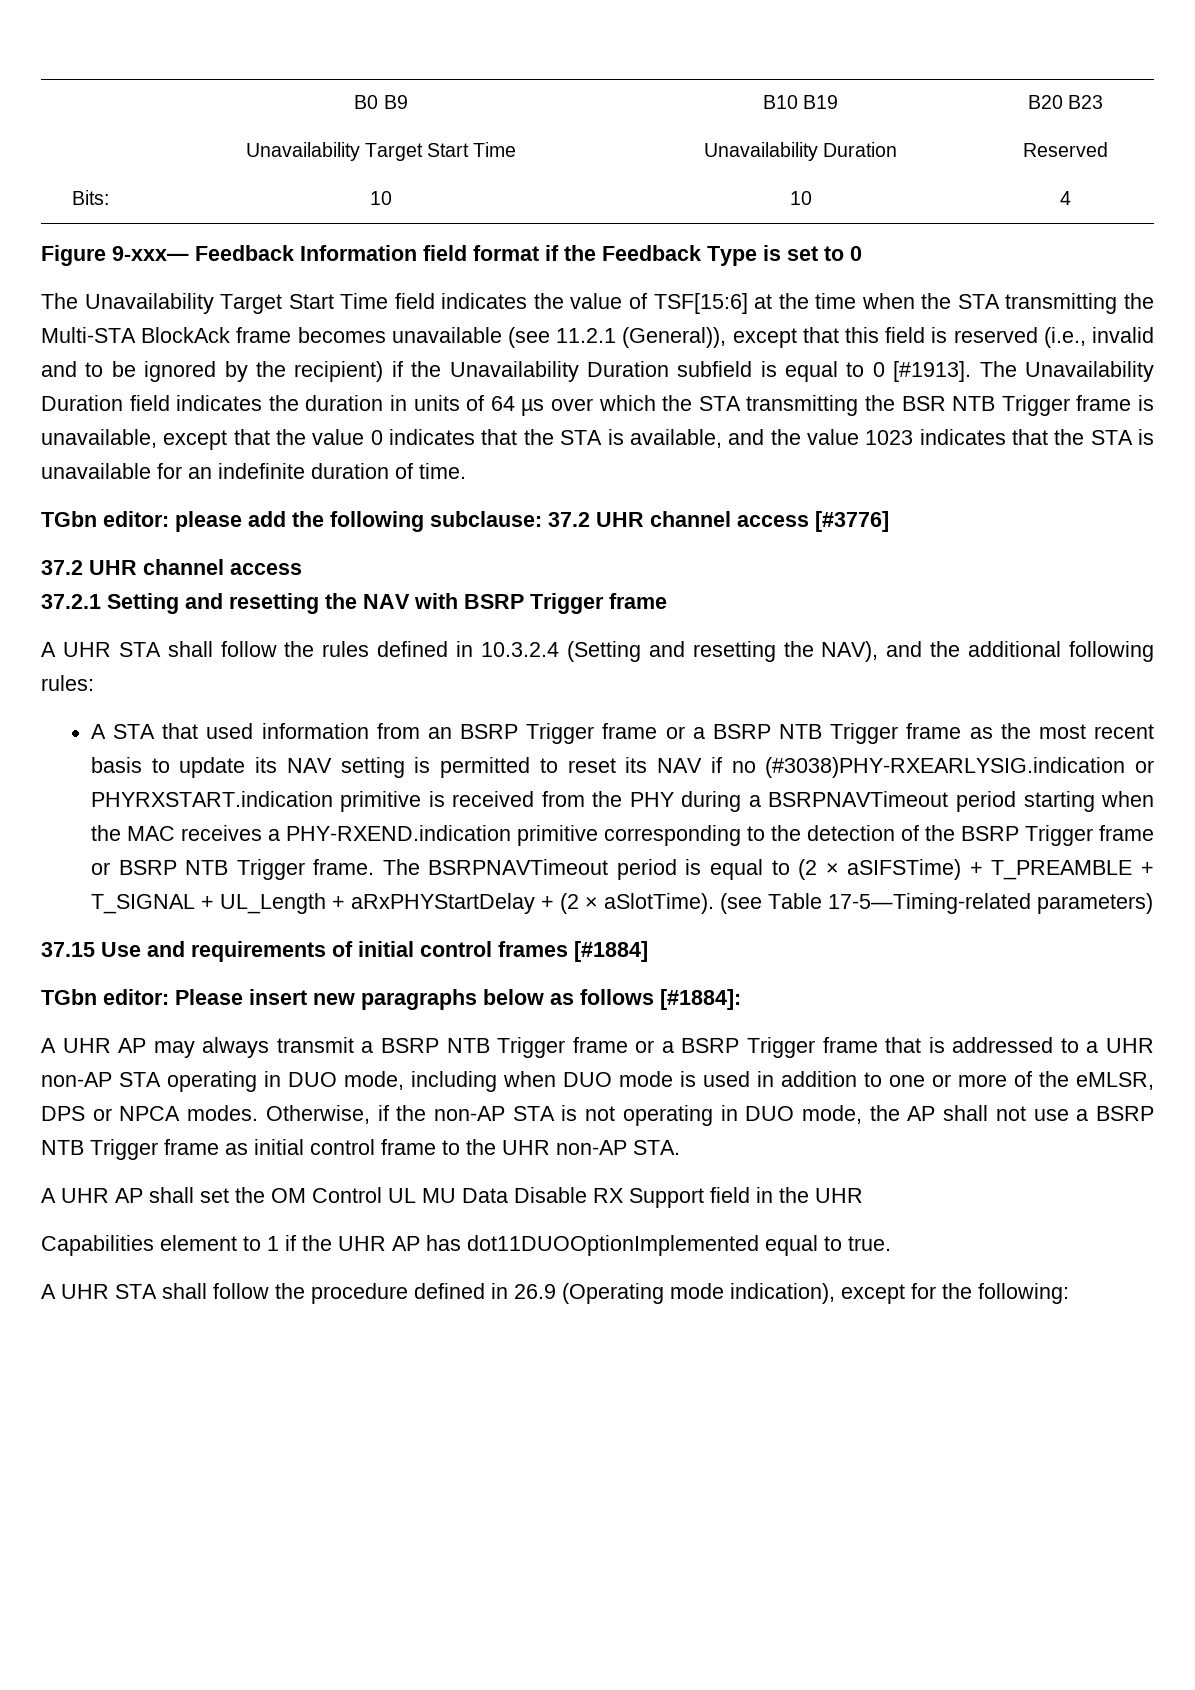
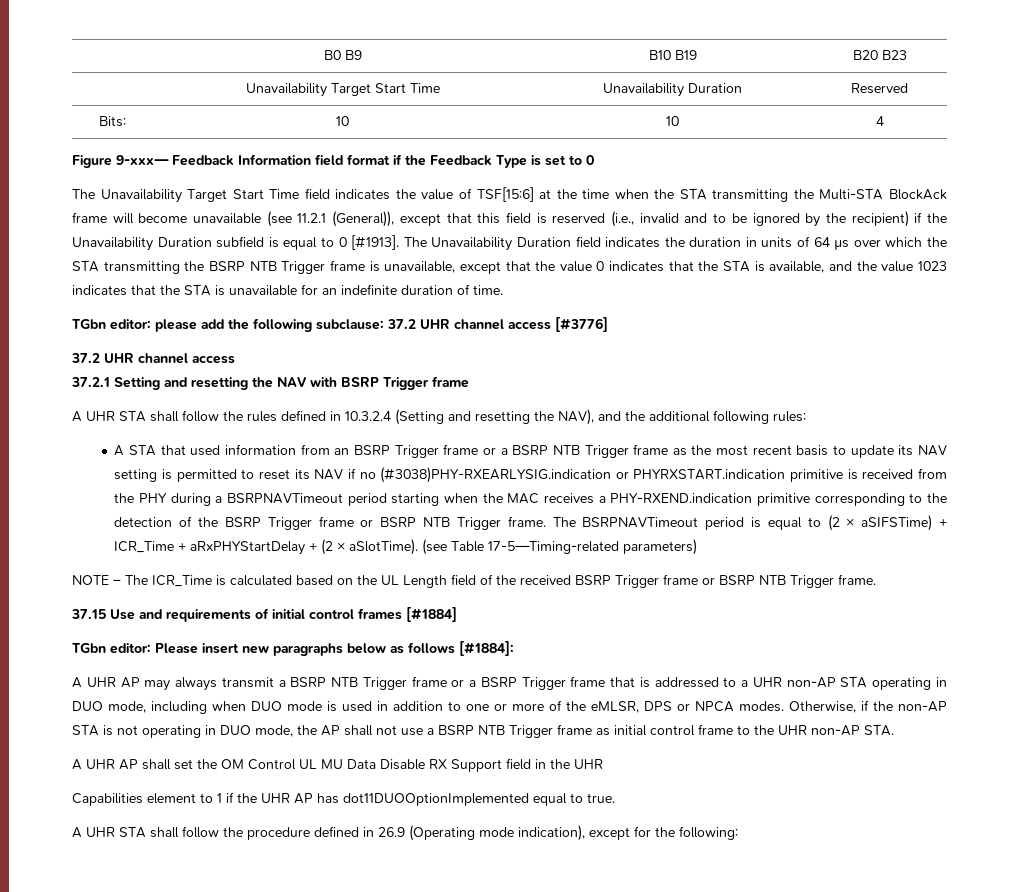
[297,327,386,343] becomes -> [112,213,188,224] will become
[901,396,946,411] BSR -> [208,261,245,271] BSRP
[991,860,1154,880] [90,893,326,914] T_PREAMBLE + T_SIGNAL + UL_Length -> [114,541,175,553] ICR_Time
(1153, 903) none -> [72,574,876,588] // NOTE – The ICR_Time is calculated based on the UL Length field of the received BSRP Trigger frame or BSRP NTB Trigger frame.

